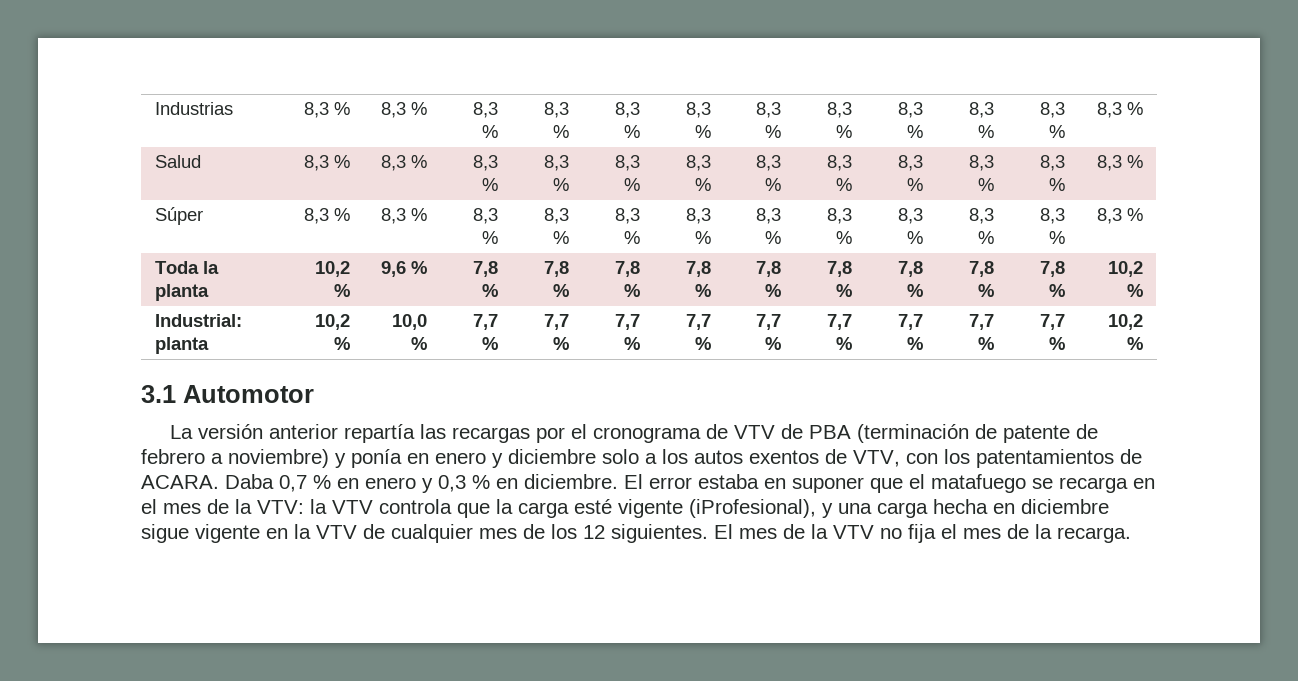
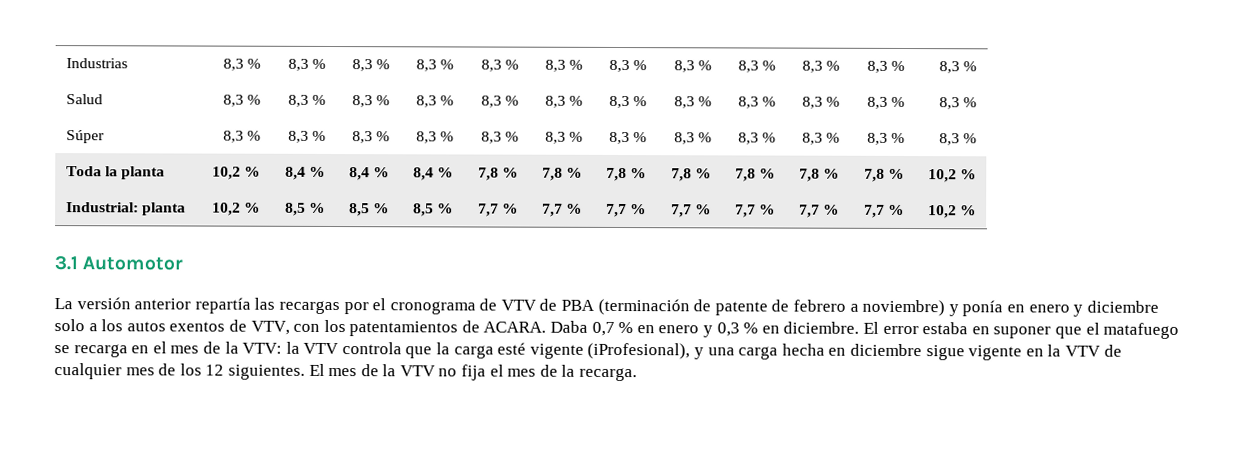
[380,261,427,277] [472,261,498,277] [481,284,498,297] [543,261,569,277] 9,6 % | 7,8 % | 7,8 -> [284,166,327,180] [348,167,391,181] [412,167,434,181] 8,4 % | 8,4 % | 8,4
[391,314,427,330] [410,337,427,350] [472,314,498,330] [481,337,498,350] [543,314,569,330] 10,0 % | 7,7 % | 7,7 -> [284,202,327,216] [348,203,391,217] [412,203,434,217] 8,5 % | 8,5 % | 8,5

